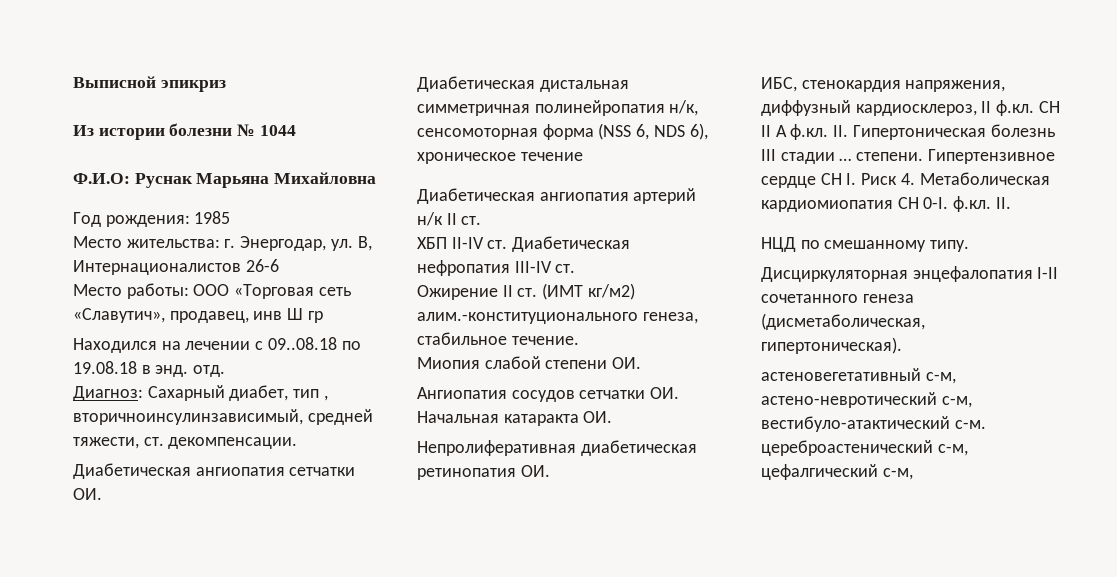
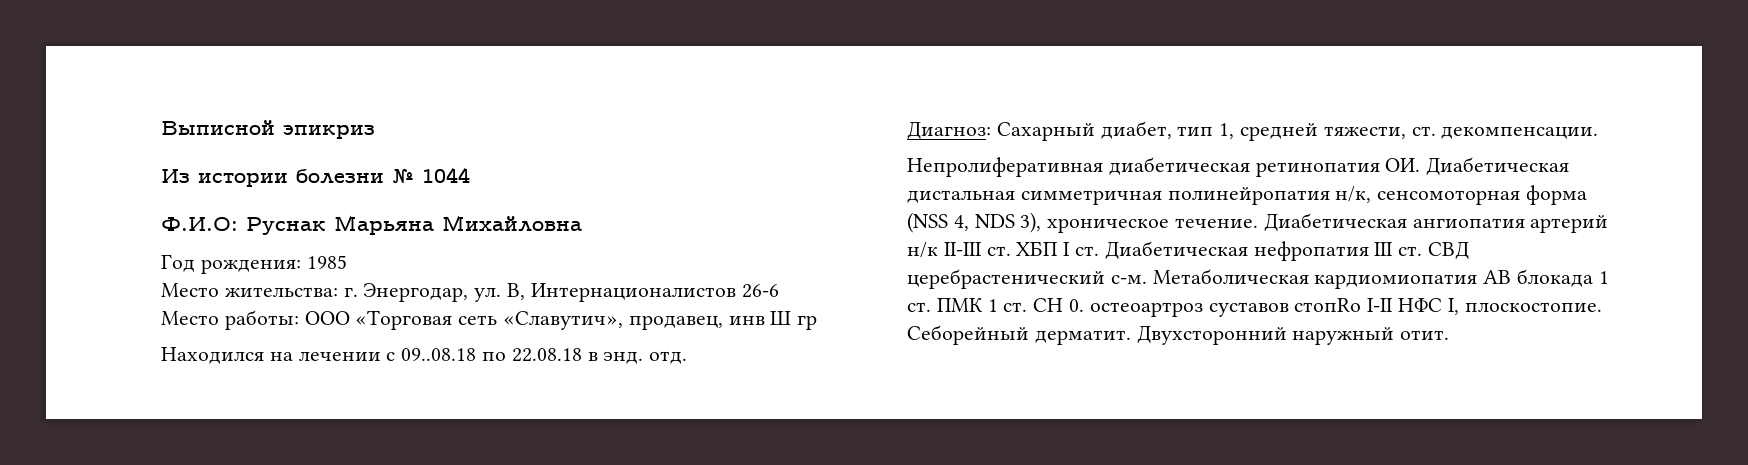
[73,361,137,374] 19.08.18 -> [511,348,582,362] 22.08.18
[323,395,328,401] [73,409,303,425] , вторичноинсулинзависимый, -> [1219,123,1235,139] 1,
[73,463,356,479] [73,488,102,500] Диабетическая ангиопатия сетчатки ОИ. // -> [907,157,1421,177] Непролиферативная диабетическая ретинопатия ОИ.
[636,123,708,140] [417,152,583,164] 6, NDS 6), хроническое течение // -> [953,212,1259,233] 4, NDS 3), хроническое течение.
[446,213,482,225] [417,237,484,249] II ст. // ХБП II-IV -> [943,241,1071,256] II-III ст. ХБП I
[514,261,576,273] [417,283,635,300] [417,312,698,324] [417,332,579,345] [417,356,642,369] [417,387,680,402] [417,411,613,426] [417,440,697,456] [417,465,550,480] [761,77,1006,92] [761,100,1060,116] [761,124,1055,140] [761,149,1055,164] [761,172,1050,188] [761,196,1011,212] [761,237,970,252] [761,266,1059,282] [761,294,914,303] [761,313,925,330] [761,337,902,354] [761,368,956,384] [761,392,972,408] [761,416,986,432] [761,440,968,456] [761,464,913,480] III-IV ст. // Ожирение II ст. (ИМТ кг/м2) алим.-конституционального генеза, стабильное течение. // Миопия слабой степени ОИ. // Ангиопатия сосудов сетчатки ОИ. Начальная катаракта ОИ. // Непролиферативная диабетическая ретинопатия ОИ. // ИБС, стенокардия напряжения, диффузный кардиосклероз, II ф.кл. СН II А ф.кл. II. Гипертоническая болезнь III стадии … степени. Гипертензивное сердце СН I. Риск 4. Метаболическая кардиомиопатия СН 0-I. ф.кл. II. // НЦД по смешанному типу. // Дисциркуляторная энцефалопатия I-II сочетанного генеза (дисметаболическая, гипертоническая). // астеновегетативный с-м, астено-невротический с-м, вестибуло-атактический с-м. цереброастенический с-м, цефалгический с-м, -> [1374,241,1470,260] [907,269,1609,289] [907,298,1602,317] [907,325,1450,345] III ст. СВД церебрастенический с-м. Метаболическая кардиомиопатия АВ блокада 1 ст. ПМК 1 ст. СН 0. остеоартроз суставов стопRo I-II НФС I, плоскостопие. Себорейный дерматит. Двухсторонний наружный отит.

